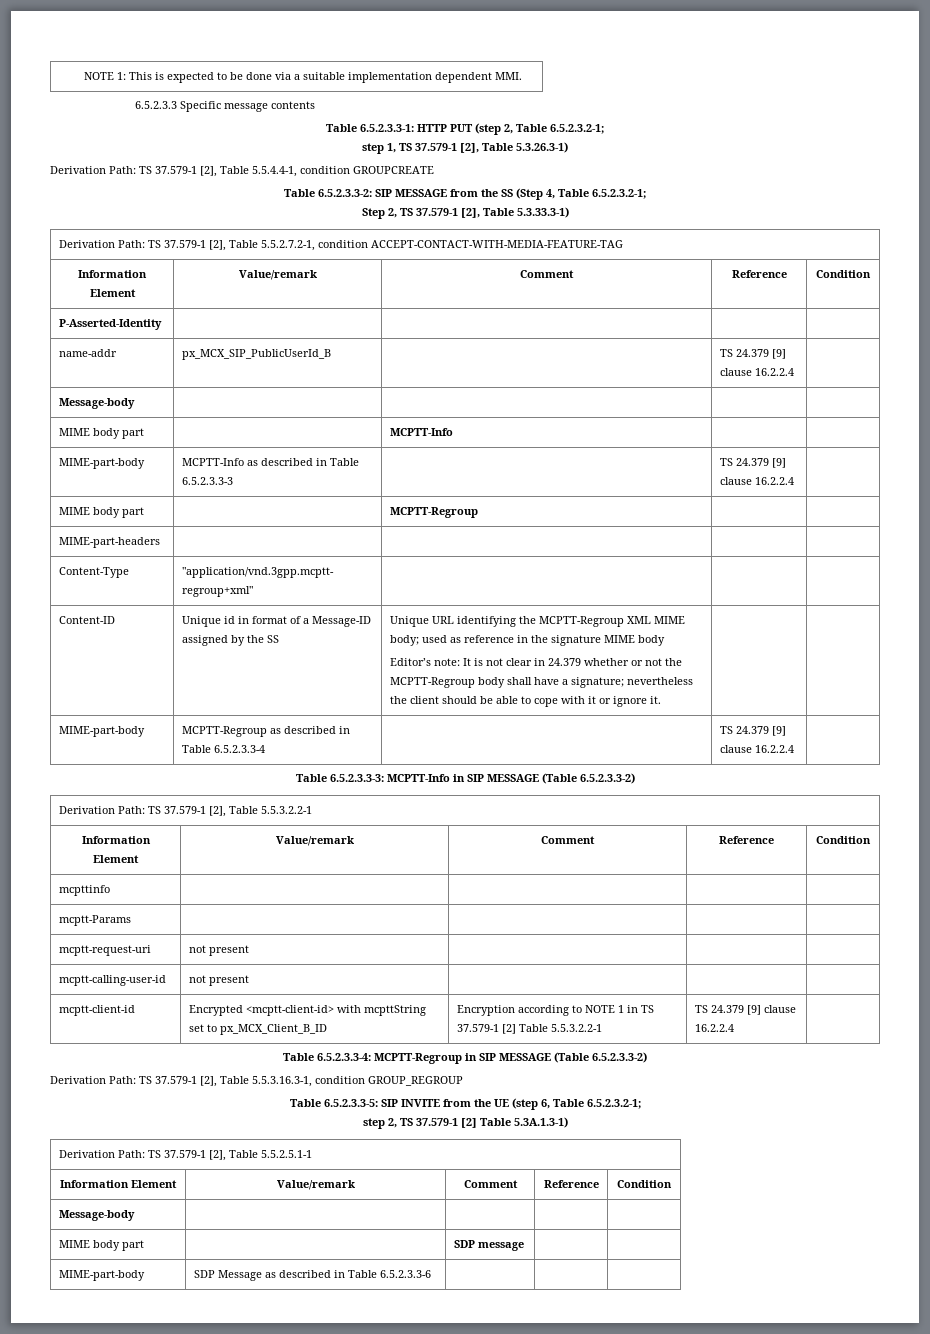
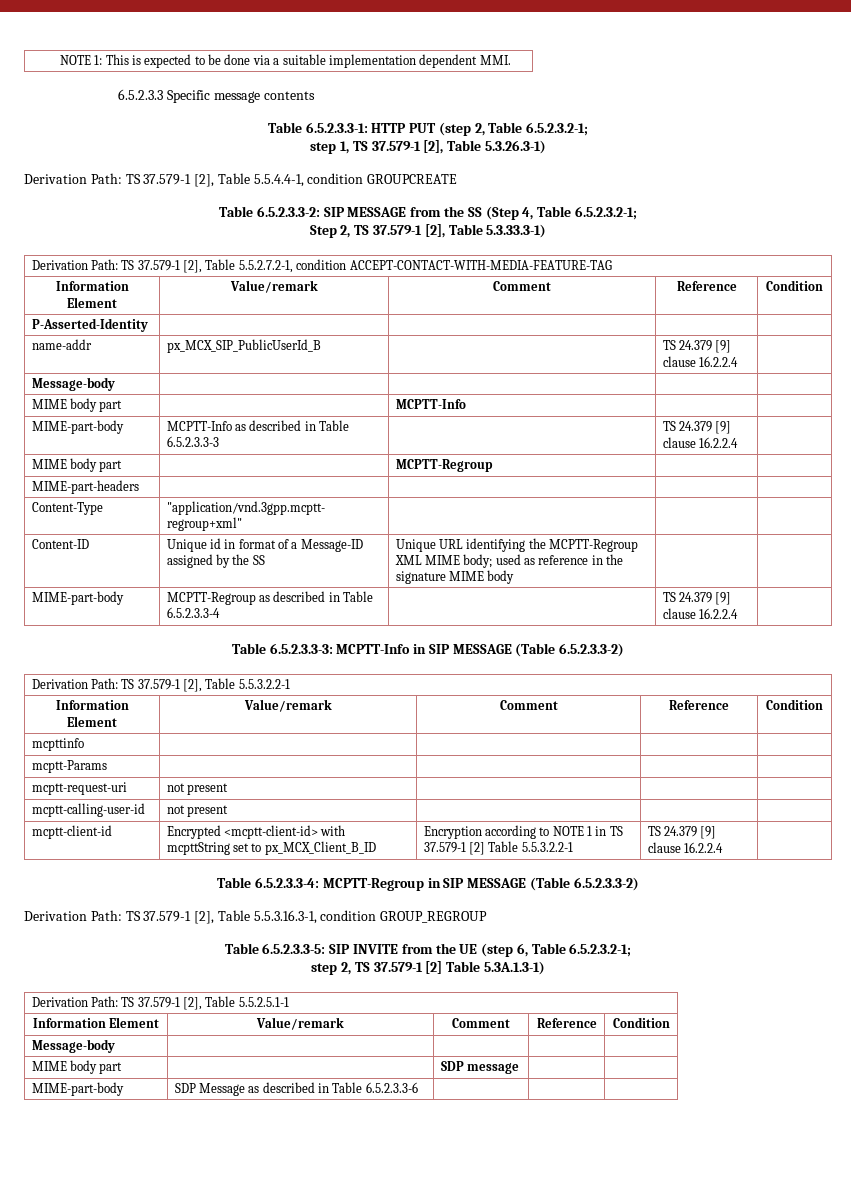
[389,658,682,666] [389,677,693,688] [389,696,661,707] // Editor’s note: It is not clear in 24.379 whether or not the MCPTT-Regroup body shall have a signature; nevertheless the client should be able to cope with it or ignore it. -> (515, 577) none

